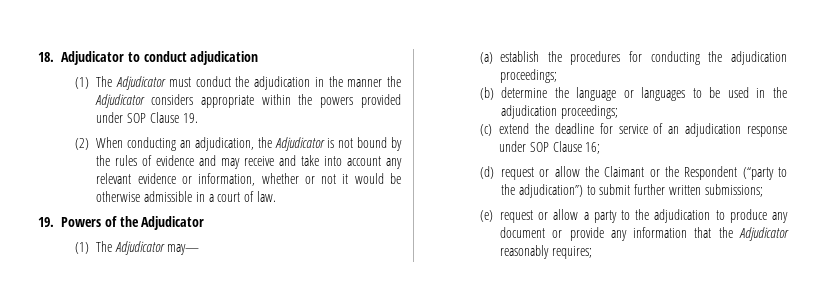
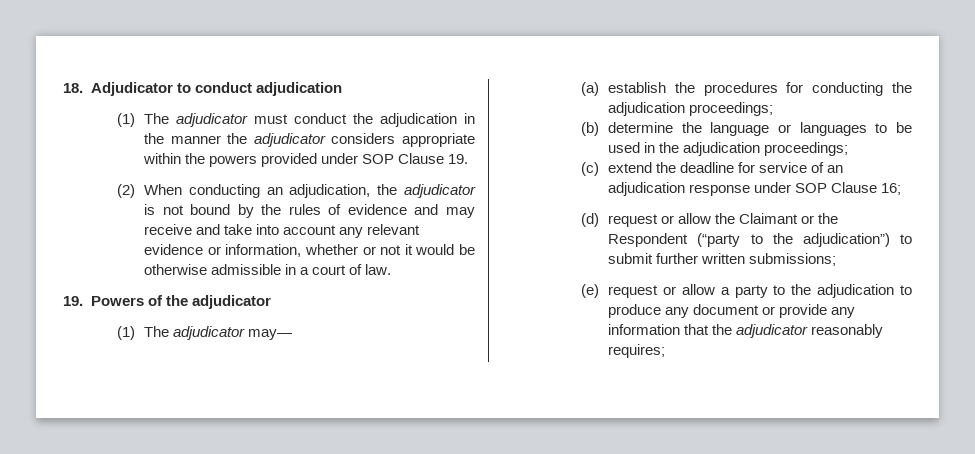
[116,76,167,90] Adjudicator -> [176,113,249,127] adjudicator
[95,94,146,108] Adjudicator -> [253,133,326,147] adjudicator
[275,137,326,151] Adjudicator -> [404,184,476,198] adjudicator
[141,216,205,230] [75,241,166,255] Adjudicator // (1) The Adjudicator -> [191,295,271,309] [117,326,246,340] adjudicator // (1) The adjudicator
[739,227,789,241] Adjudicator -> [736,324,809,338] adjudicator

